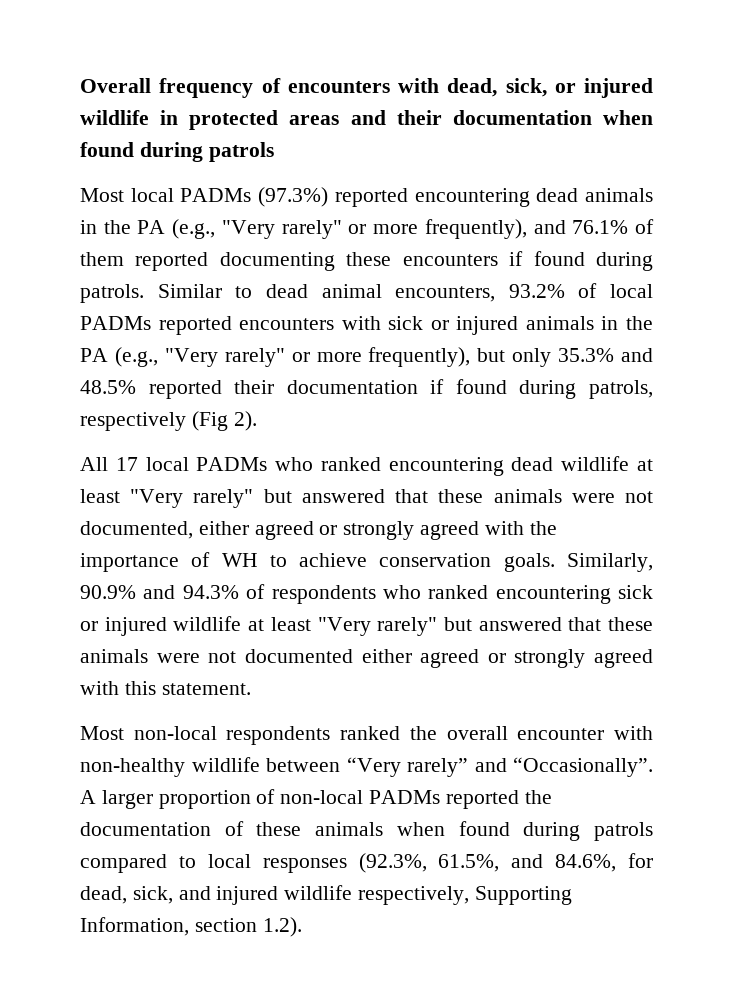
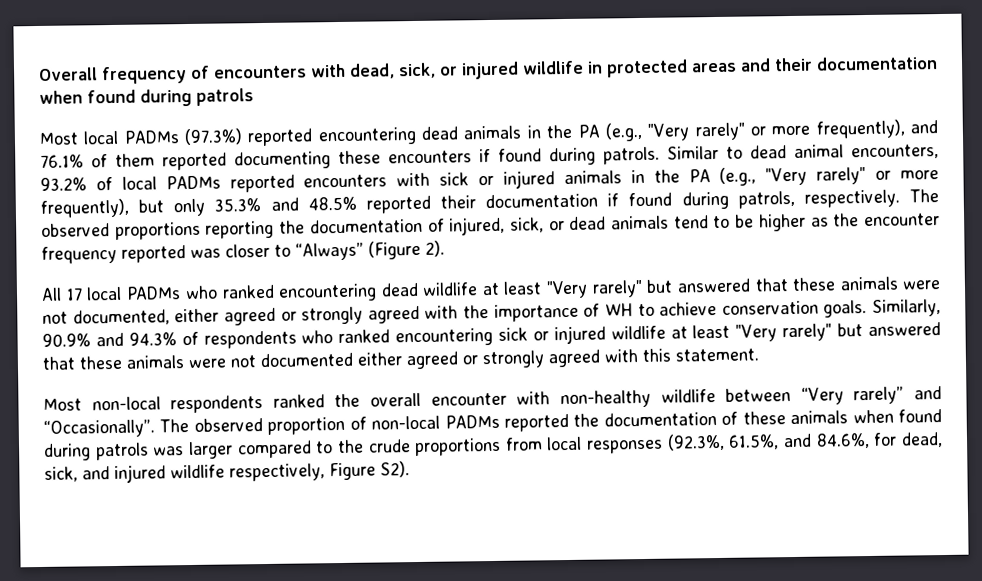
[80,411,228,431] respectively (Fig -> [803,189,939,208] [41,213,941,240] [41,240,421,264] respectively. The observed proportions reporting the documentation of injured, sick, or dead animals tend to be higher as the encounter frequency reported was closer to “Always” (Figure
[80,790,153,809] A larger -> [159,418,263,433] The observed
[80,854,196,873] compared to -> [153,437,543,460] was larger compared to the crude proportions from
[474,886,572,905] [80,917,302,937] Supporting Information, section 1.2). -> [329,461,410,481] Figure S2).

